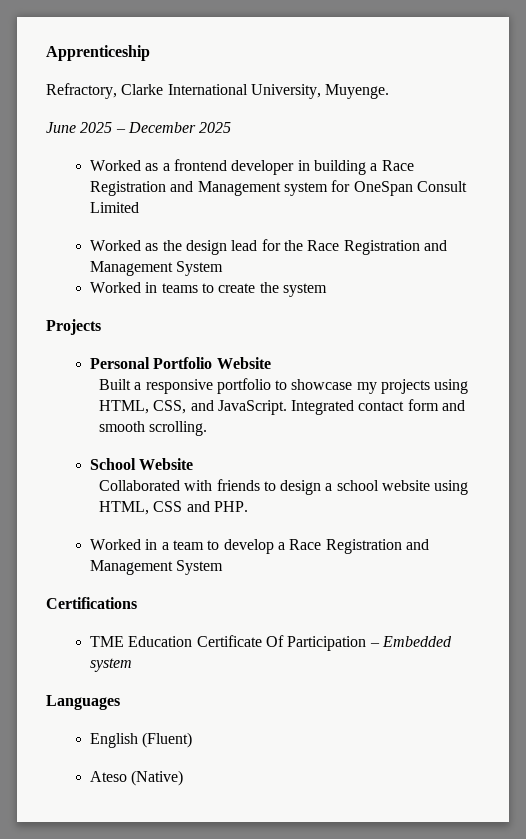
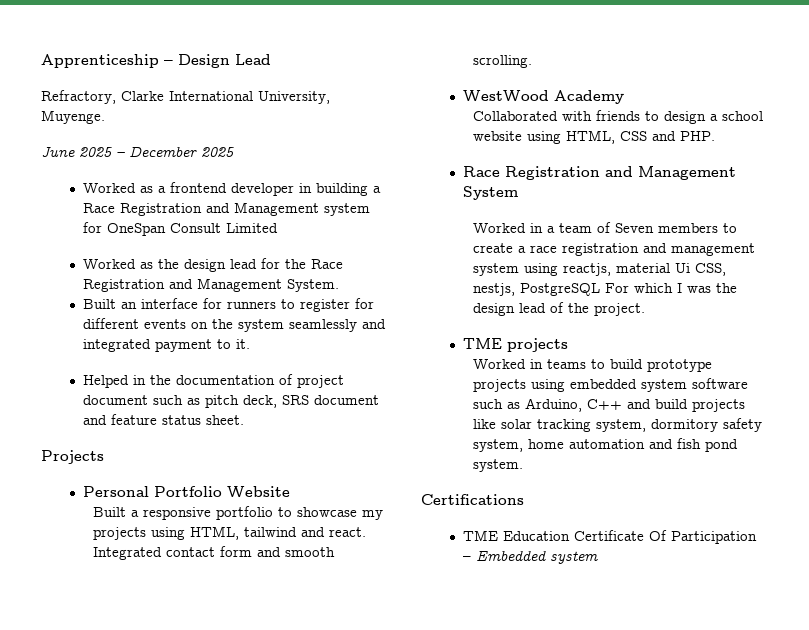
(150, 53) none -> [164,54,271,68] – Design Lead
[176,261,224,276] [90,282,327,297] System // Worked in teams to create the system -> [286,279,339,292] [82,298,374,312] [82,318,386,332] [82,339,250,352] [82,374,344,388] [82,395,379,408] [82,414,244,425] System. // Built an interface for runners to register for different events on the system seamlessly and integrated payment to it. // Helped in the documentation of project document such as pitch deck, SRS document and feature status sheet.
[153,400,287,415] CSS, and JavaScript. -> [243,527,366,537] tailwind and react.
[90,458,194,470] School Website -> [462,90,624,104] WestWood Academy
[90,539,429,554] [90,560,224,575] Worked in a team to develop a Race Registration and Management System -> [462,166,736,180] [462,186,518,200] [472,222,737,233] [472,243,755,256] [472,263,726,276] [472,283,737,296] [472,302,645,316] [462,338,568,352] [472,359,712,372] [472,378,748,392] [472,398,745,412] [472,418,762,432] [472,438,738,452] [472,459,523,472] Race Registration and Management System // Worked in a team of Seven members to create a race registration and management system using reactjs, material Ui CSS, nestjs, PostgreSQL For which I was the design lead of the project. // TME projects // Worked in teams to build prototype projects using embedded system software such as Arduino, C++ and build projects like solar tracking system, dormitory safety system, home automation and fish pond system.
[46,695,120,710] [90,732,193,748] [90,770,184,786] // Languages // English (Fluent) // Ateso (Native) -> (598, 557) none

